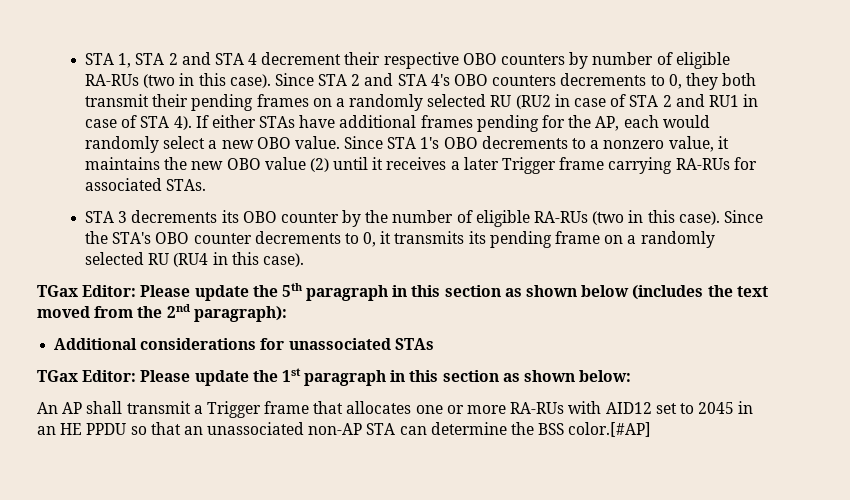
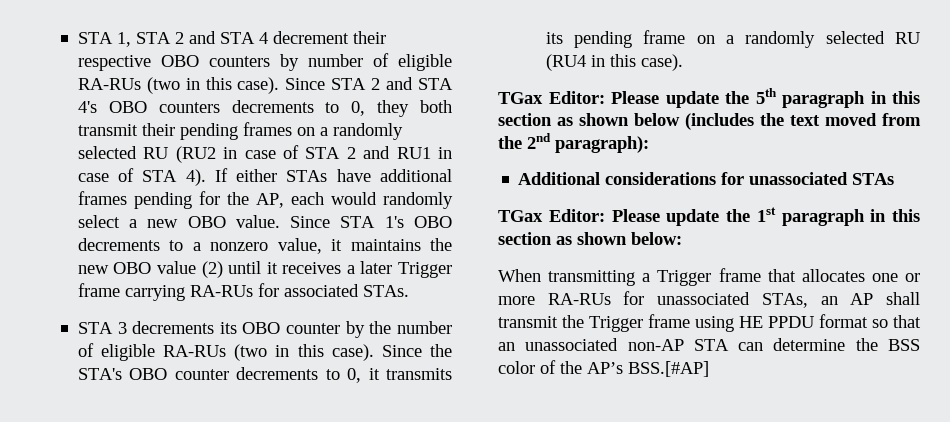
[37,401,191,414] An AP shall transmit -> [498,269,636,286] When transmitting
[568,401,754,414] [37,426,56,435] with AID12 set to 2045 in an -> [623,291,920,308] [498,314,734,332] for unassociated STAs, an AP shall transmit the Trigger frame using
(127, 429) none -> [819,314,868,328] format
[568,422,652,437] color.[#AP] -> [498,360,709,377] color of the AP’s BSS.[#AP]

